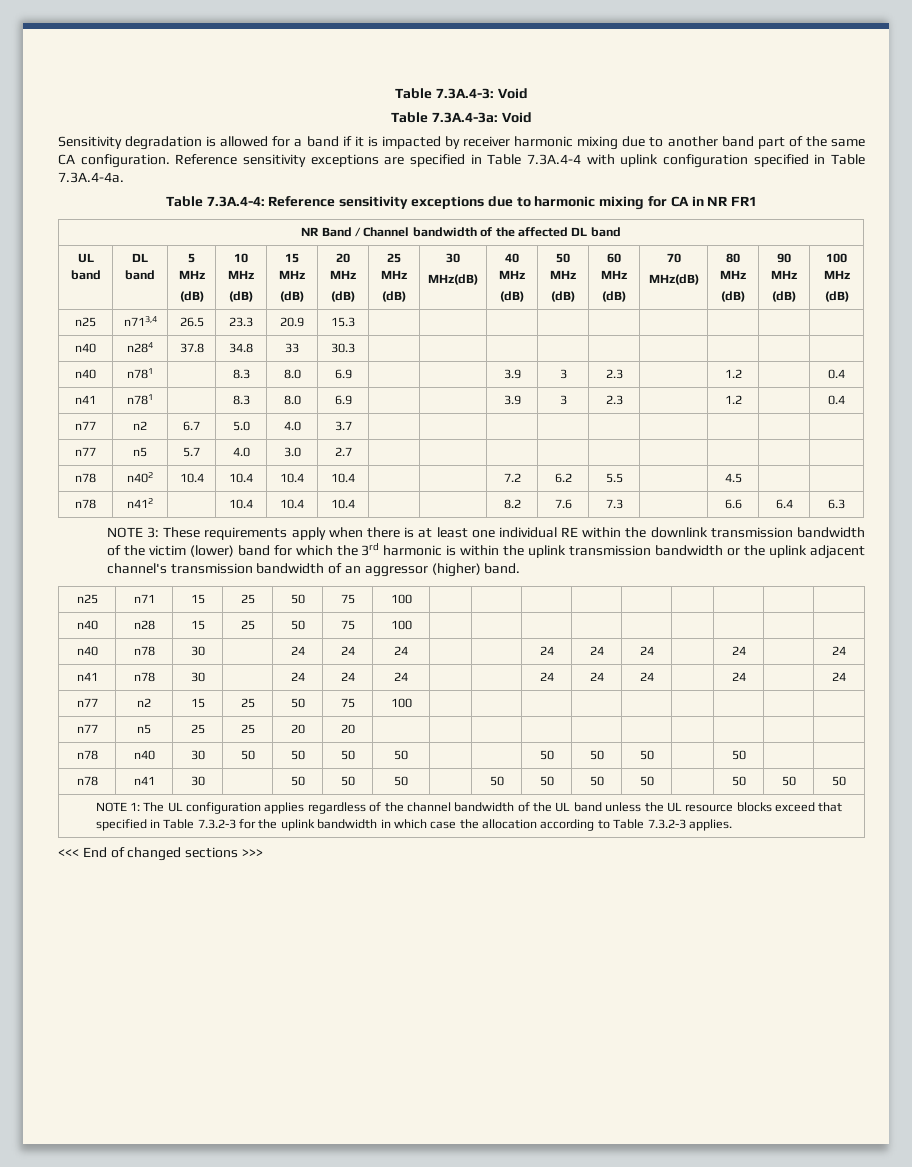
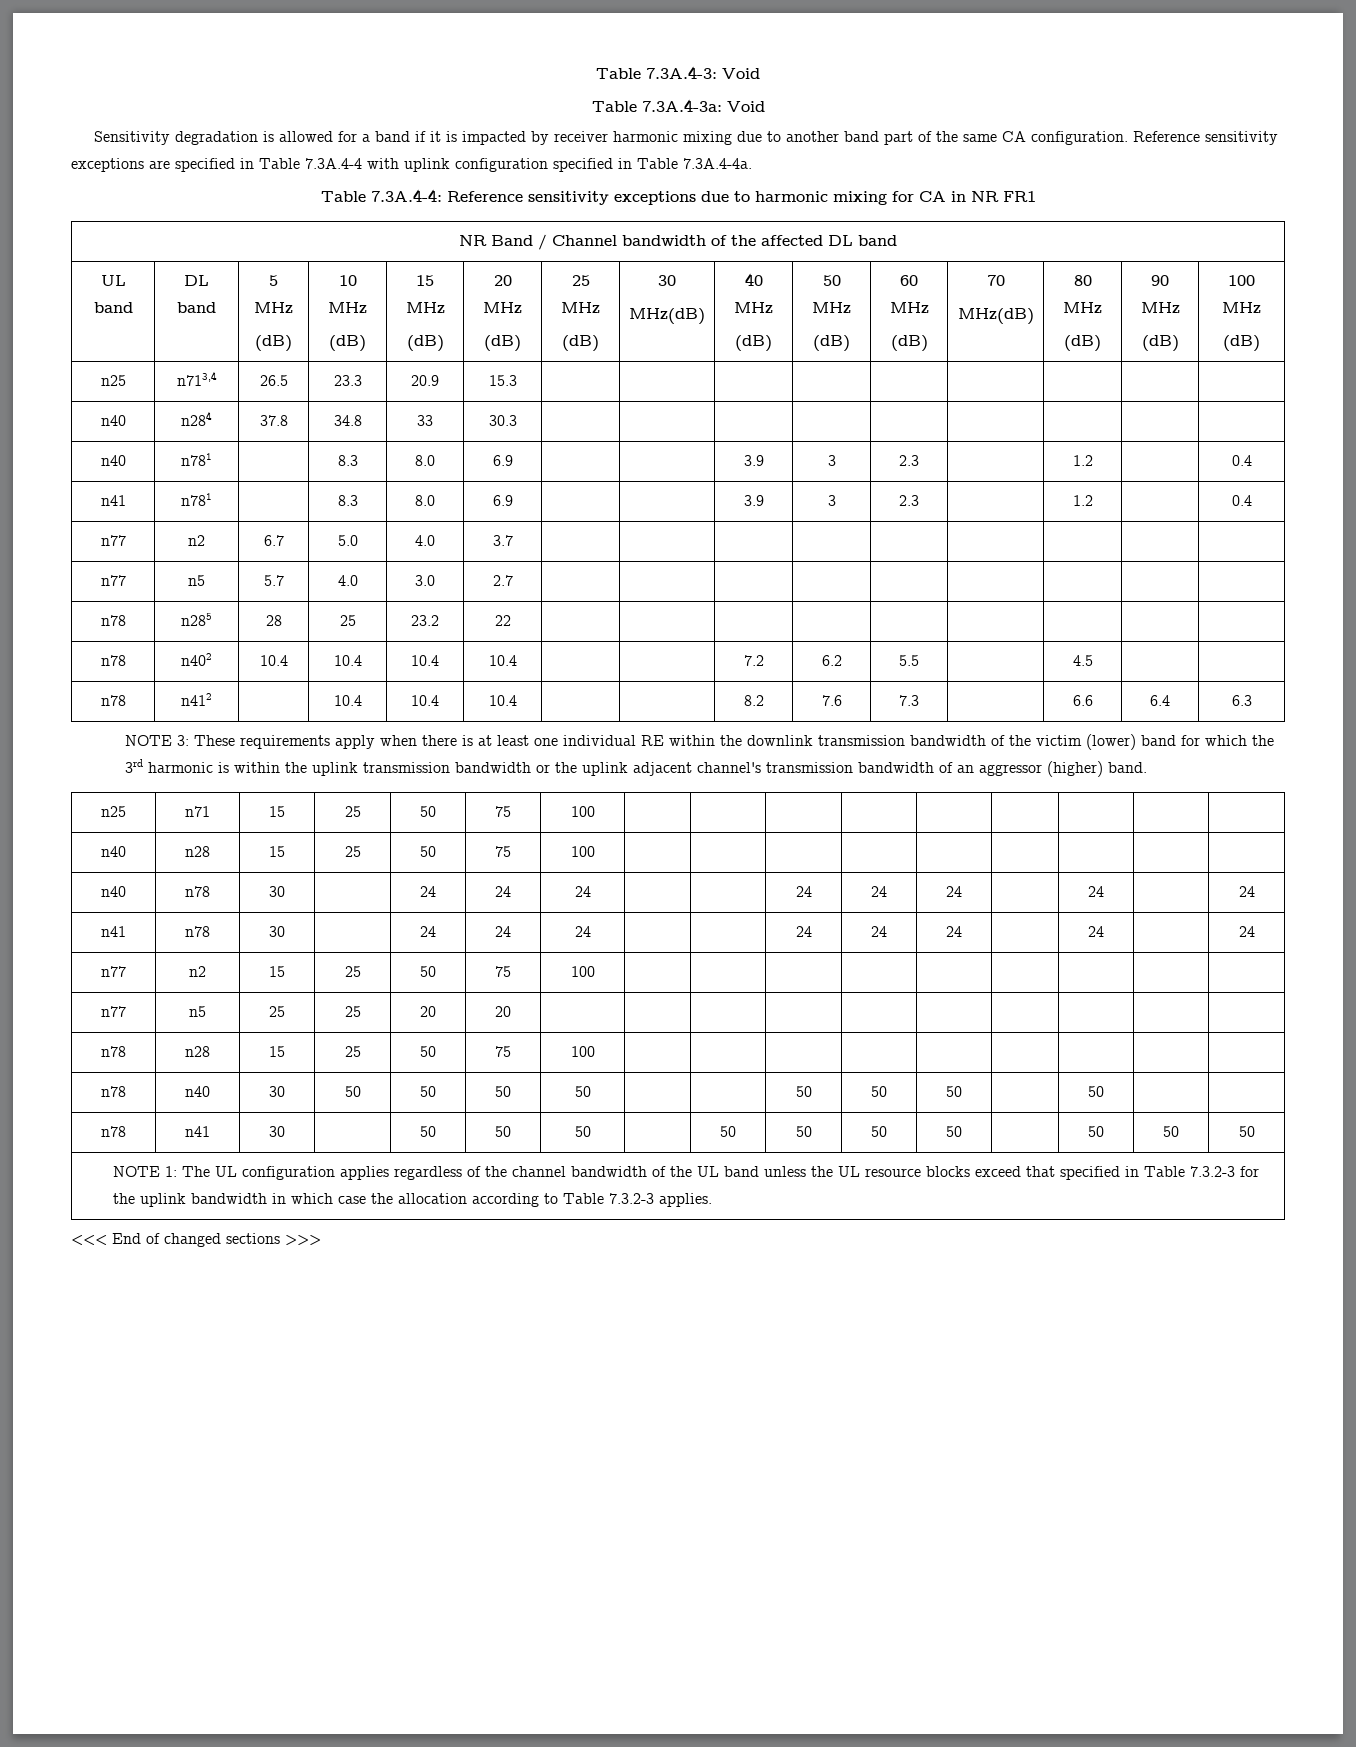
(352, 451) none -> [100,615,126,626] [181,613,212,626] [265,615,282,626] [339,615,356,626] [411,615,439,626] [494,615,511,626] // n78 | n285 | 28 | 25 | 23.2 | 22 | | | | | | | | |
(355, 729) none -> [101,1046,126,1057] [185,1046,210,1057] [269,1046,285,1057] [344,1046,361,1057] [420,1046,436,1057] [495,1046,511,1057] [570,1046,595,1057] // n78 | n28 | 15 | 25 | 50 | 75 | 100 | | | | | | | | |

